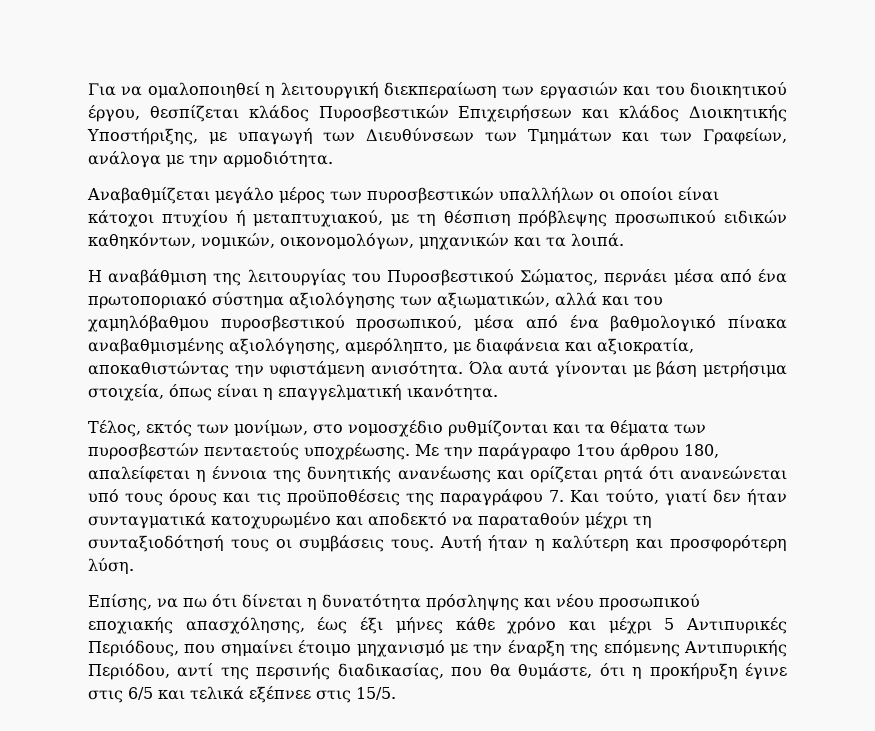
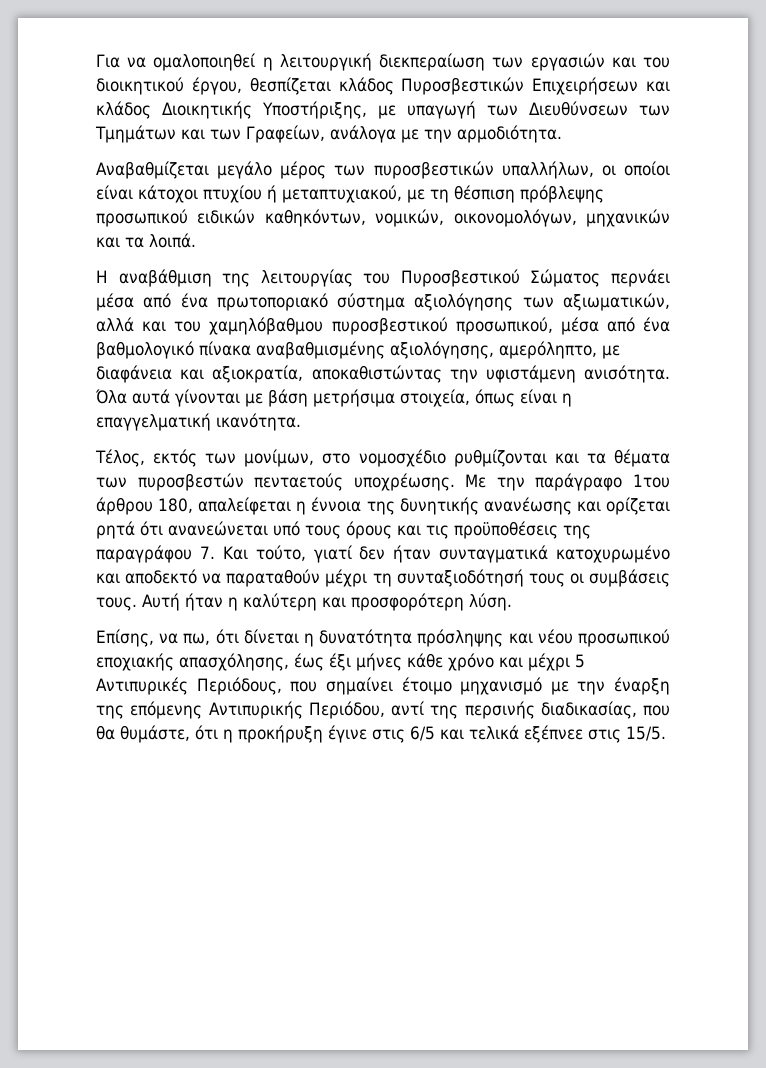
[499,187,594,203] υπαλλήλων -> [501,161,594,179] υπαλλήλων,
[520,269,599,286] Σώματος, -> [530,269,601,287] Σώματος
[183,598,207,608] πω -> [183,633,211,645] πω,

